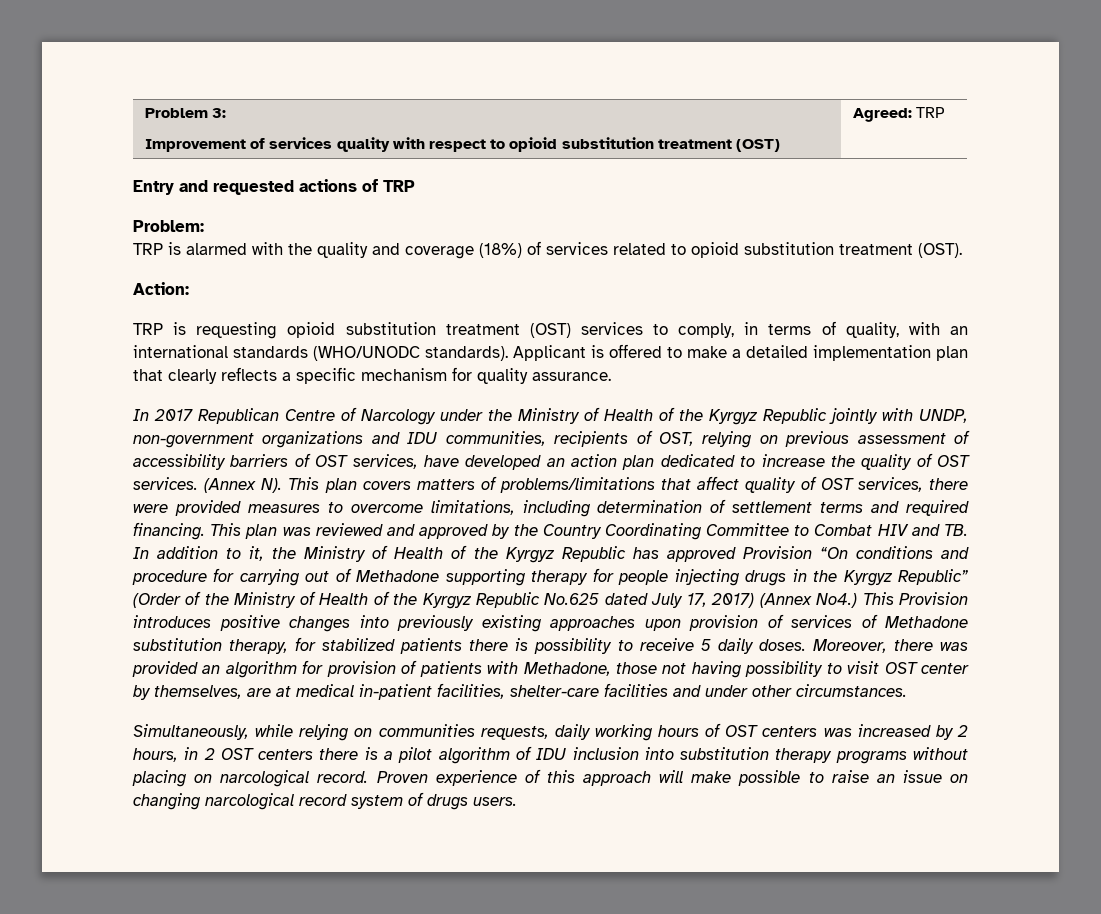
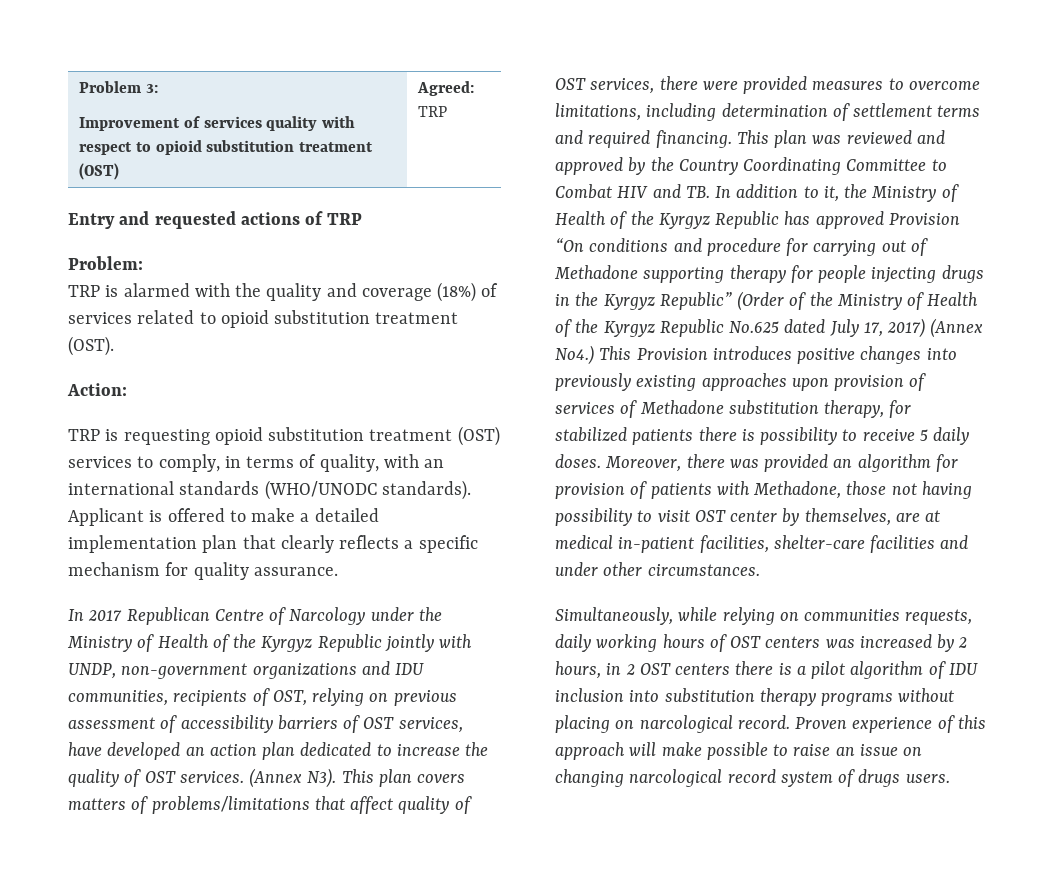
[261,478,283,493] N). -> [307,768,337,788] N3).

